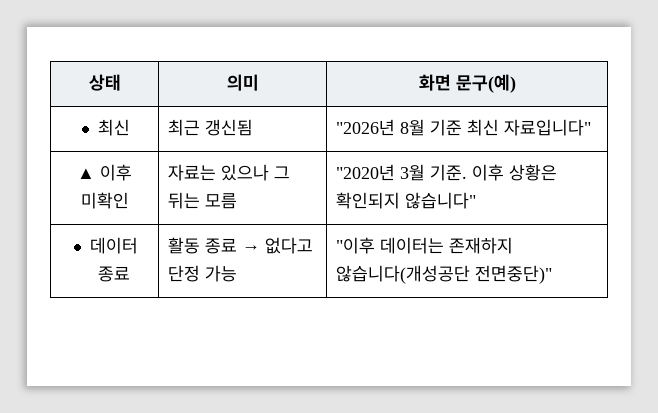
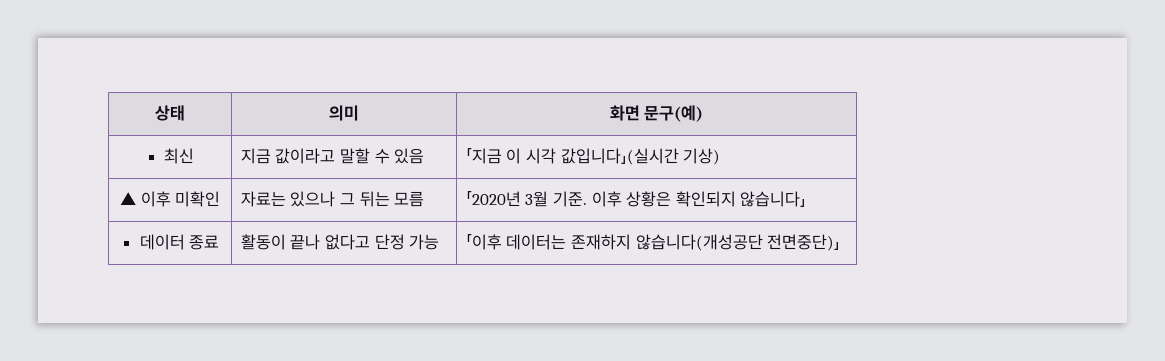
[168,119,254,136] [336,119,592,136] 최근 갱신됨 | "2026년 8월 기준 최신 자료입니다" -> [240,148,425,164] [465,148,721,165] 지금 값이라고 말할 수 있음 | 「지금 이 시각 값입니다」(실시간 기상)
[336,164,396,181] "2020년 -> [465,191,521,207] 「2020년
[405,192,477,209] 않습니다" -> [740,191,807,207] 않습니다」
[168,237,261,254] 활동 종료 → -> [240,234,321,250] 활동이 끝나
[336,237,376,254] "이후 -> [465,234,502,250] 「이후
[475,265,553,284] 전면중단)" -> [767,234,841,251] 전면중단)」

